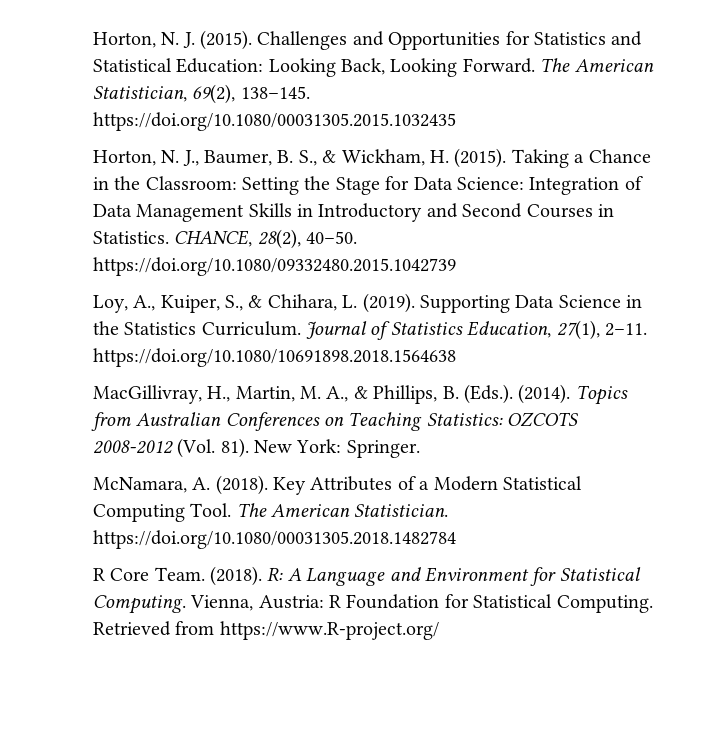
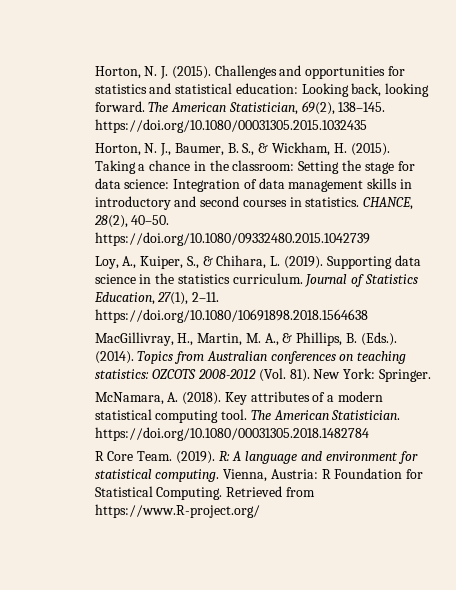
[388,31,643,50] [92,58,535,77] Opportunities for Statistics and Statistical Education: Looking Back, Looking Forward. -> [305,66,406,79] [94,83,430,97] [94,101,145,112] opportunities for statistics and statistical education: Looking back, looking forward.
[588,149,651,163] [92,176,237,190] Chance in the Classroom: -> [149,160,295,171] chance in the classroom:
[335,176,643,195] [92,203,615,222] [92,231,169,244] Stage for Data Science: Integration of Data Management Skills in Introductory and Second Courses in Statistics. -> [364,161,415,174] [94,178,413,192] [94,196,360,210] stage for data science: Integration of data management skills in introductory and second courses in statistics.
[515,295,643,308] [92,321,301,336] Data Science in the Statistics Curriculum. -> [394,255,421,266] [94,273,303,284] data science in the statistics curriculum.
[225,412,503,431] Conferences on Teaching Statistics: -> [270,351,407,364] [94,369,149,379] conferences on teaching statistics:
[310,476,393,491] Attributes -> [250,391,310,402] attributes
[433,476,583,491] [92,503,232,522] Modern Statistical Computing Tool. -> [338,391,384,402] [94,409,248,423] modern statistical computing tool.
[210,566,263,586] (2018). -> [175,451,215,464] (2019).
[306,567,641,586] [92,595,186,614] Language and Environment for Statistical Computing. -> [245,451,418,464] [94,469,220,482] language and environment for statistical computing.

